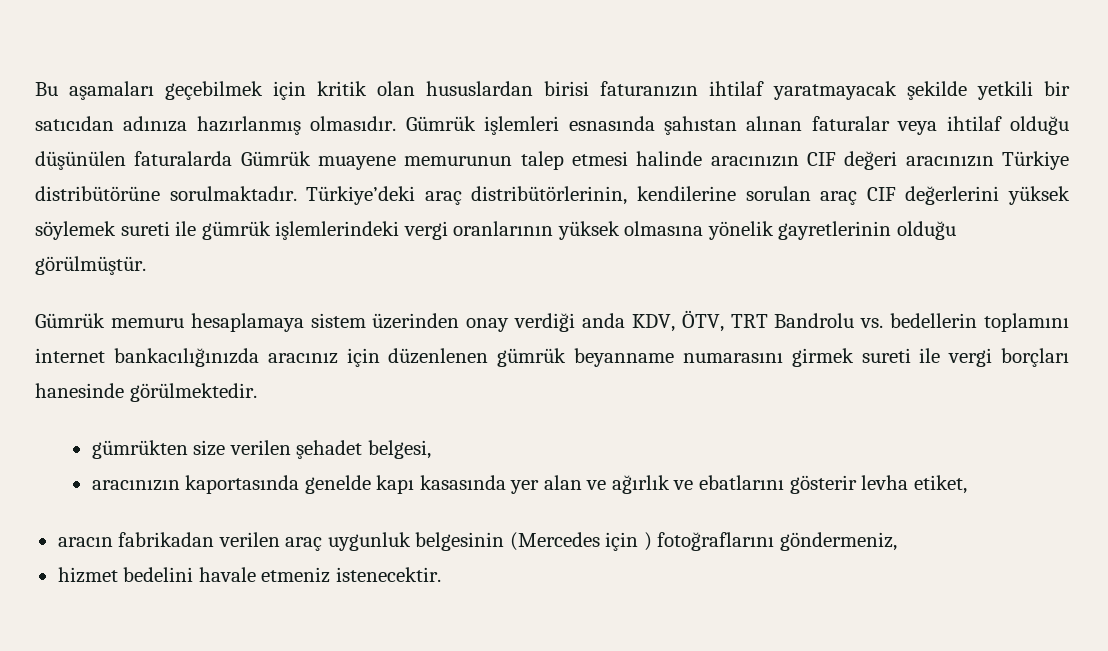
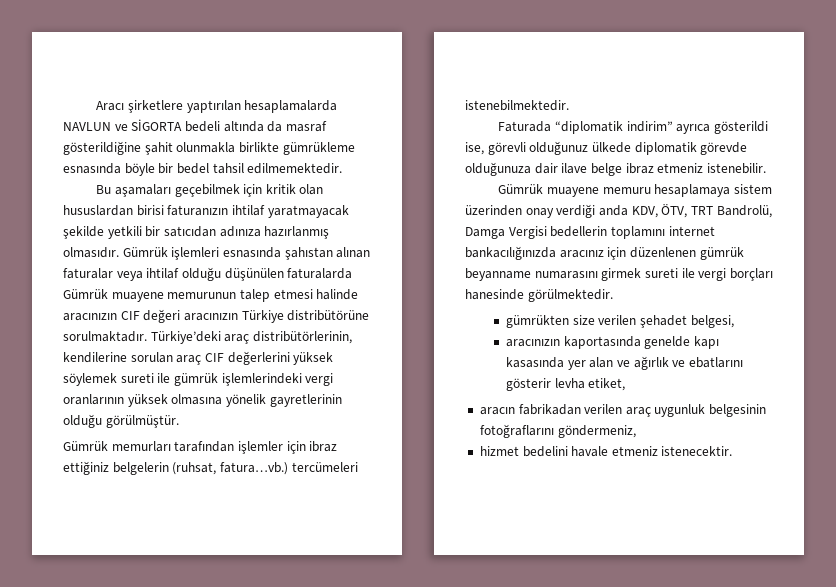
(35, 89) none -> [96,100,338,113] [63,119,327,132] [63,141,355,155] [63,163,343,176] Aracı şirketlere yaptırılan hesaplamalarda NAVLUN ve SİGORTA bedeli altında da masraf gösterildiğine şahit olunmakla birlikte gümrükleme esnasında böyle bir bedel tahsil edilmemektedir. //
(105, 320) none -> [111,441,338,454] [63,461,358,475] [465,100,569,111] [498,121,768,134] [465,141,748,155] [465,162,766,176] [498,184,599,197] memurları tarafından işlemler için ibraz ettiğiniz belgelerin (ruhsat, fatura…vb.) tercümeleri istenebilmektedir. // Faturada “diplomatik indirim” ayrıca gösterildi ise, görevli olduğunuz ülkede diplomatik görevde olduğunuza dair ilave belge ibraz etmeniz istenebilir. // Gümrük muayene
[774,313,884,328] Bandrolu vs. -> [716,205,772,218] [465,226,547,239] Bandrolü, Damga Vergisi
[509,532,652,551] (Mercedes için ) -> (767, 410) none

